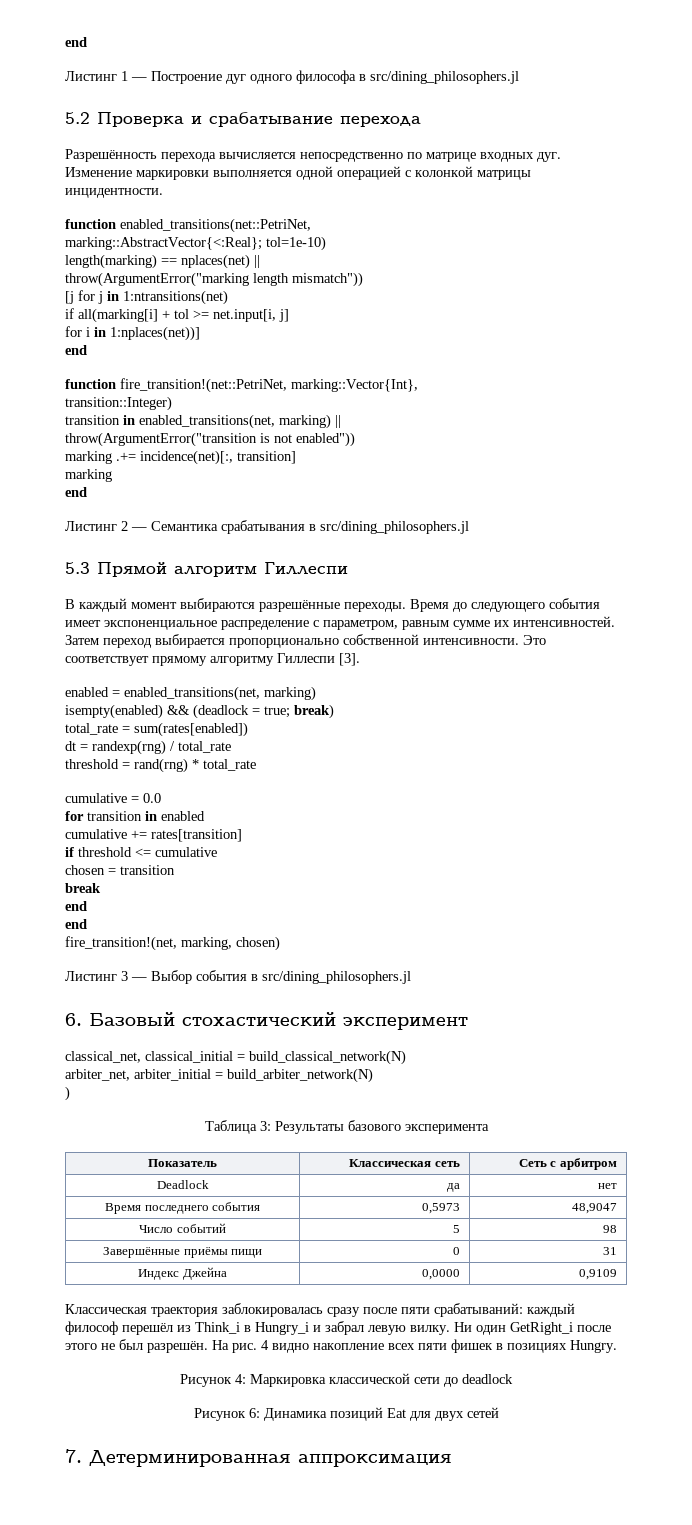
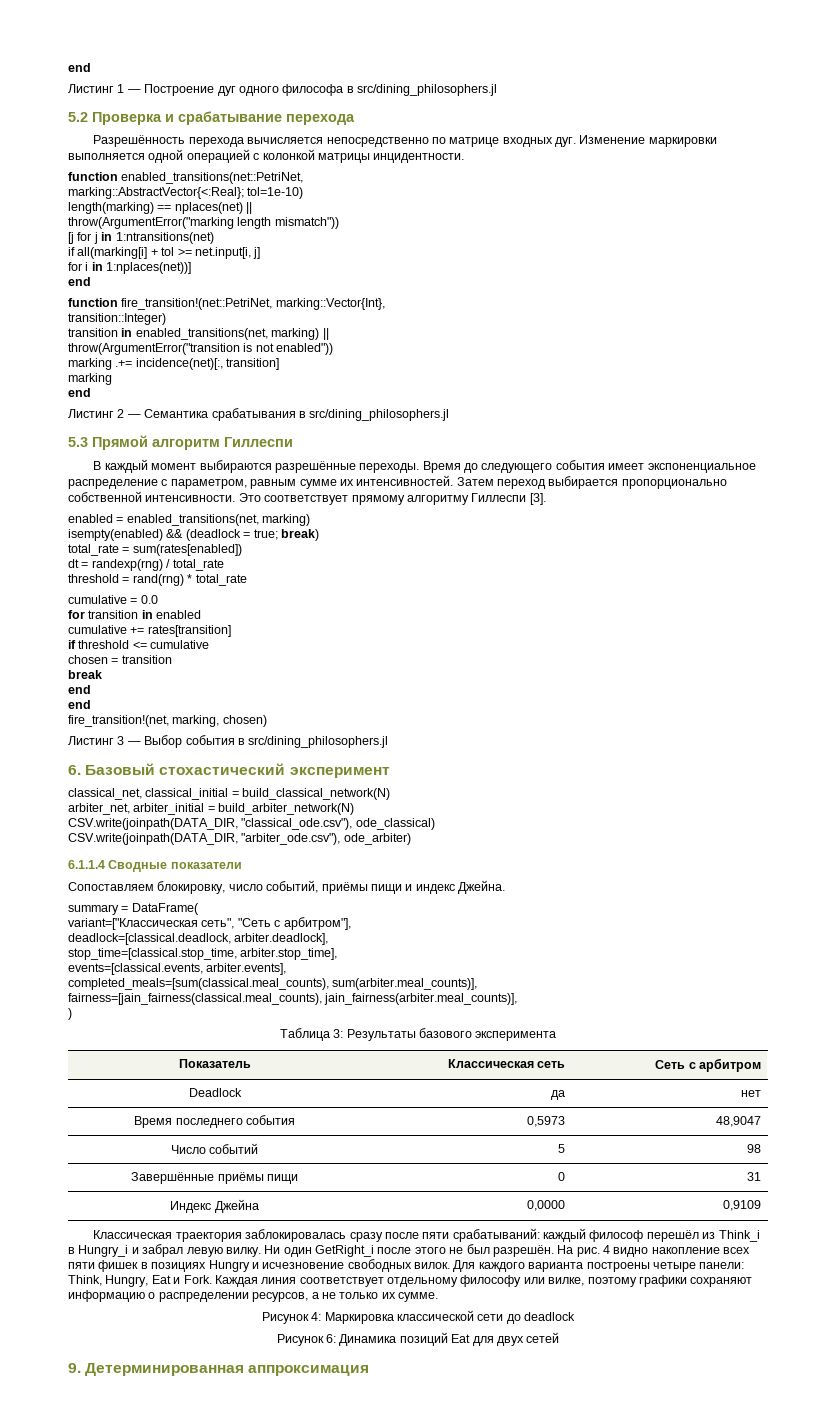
(373, 1075) none -> [68,818,435,830] [68,833,411,845] [68,860,242,872] [68,880,505,894] [68,903,199,915] [68,917,351,930] [68,933,329,945] [68,948,338,960] [68,963,287,975] [68,978,478,990] [68,993,518,1005] // CSV.write(joinpath(DATA_DIR, "classical_ode.csv"), ode_classical) // CSV.write(joinpath(DATA_DIR, "arbiter_ode.csv"), ode_arbiter) // 6.1.1.4 Сводные показатели // Сопоставляем блокировку, число событий, приёмы пищи и индекс Джейна. // summary = DataFrame( // variant=["Классическая сеть", "Сеть с арбитром"], // deadlock=[classical.deadlock, arbiter.deadlock], // stop_time=[classical.stop_time, arbiter.stop_time], // events=[classical.events, arbiter.events], // completed_meals=[sum(classical.meal_counts), sum(arbiter.meal_counts)], // fairness=[jain_fairness(classical.meal_counts), jain_fairness(arbiter.meal_counts)],
[570,1340,617,1353] Hungry. -> [208,1259,745,1272] [68,1275,753,1287] [68,1290,438,1302] Hungry и исчезновение свободных вилок. Для каждого варианта построены четыре панели: Think, Hungry, Eat и Fork. Каждая линия соответствует отдельному философу или вилке, поэтому графики сохраняют информацию о распределении ресурсов, а не только их сумме.
[65,1449,82,1463] 7. -> [68,1363,81,1373] 9.

